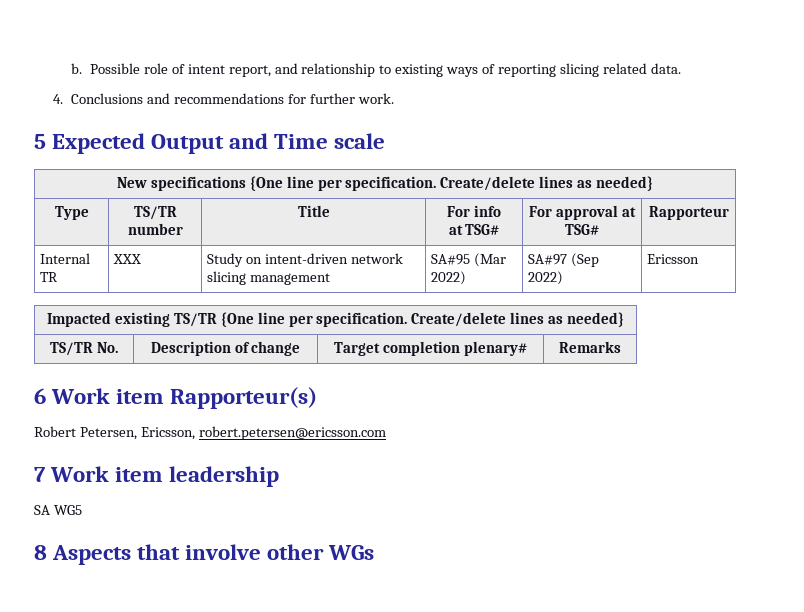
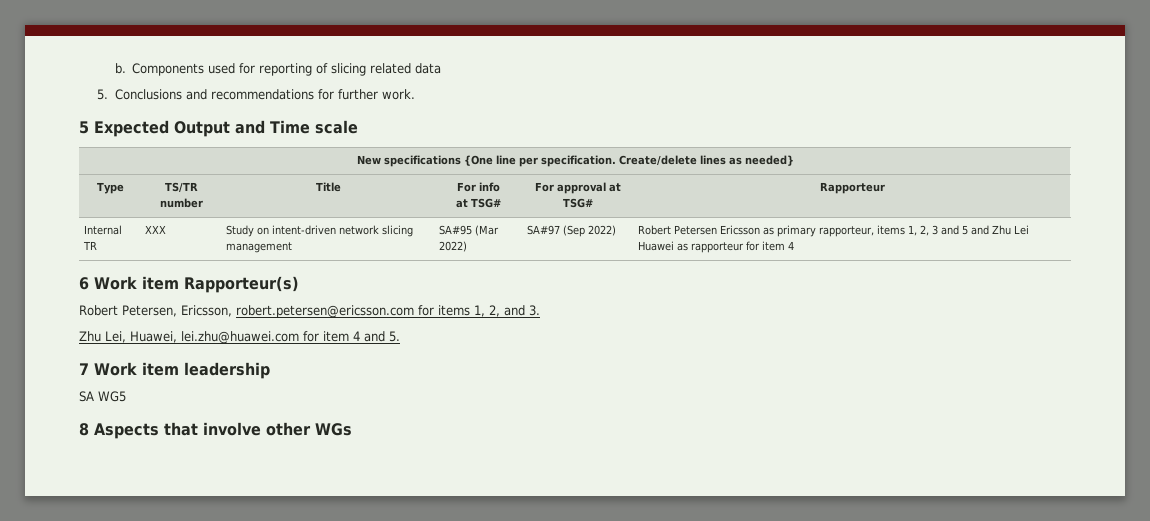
[89,63,681,77] [52,94,63,104] Possible role of intent report, and relationship to existing ways of reporting slicing related data. // 4. -> [132,63,442,76] [96,89,108,100] Components used for reporting of slicing related data // 5.
(564, 278) none -> [638,225,718,235] Robert Petersen
[46,312,625,327] [50,342,118,356] [150,341,301,356] [334,341,527,356] [559,341,621,353] // Impacted existing TS/TR {One line per specification. Create/delete lines as needed} // TS/TR No. | Description of change | Target completion plenary# | Remarks -> [763,225,1030,237] [638,241,795,253] as primary rapporteur, items 1, 2, 3 and 5 and Zhu Lei Huawei as rapporteur for item 4
(386, 433) none -> [418,305,540,317] [79,331,400,344] for items 1, 2, and 3. // Zhu Lei, Huawei, lei.zhu@huawei.com for item 4 and 5.

